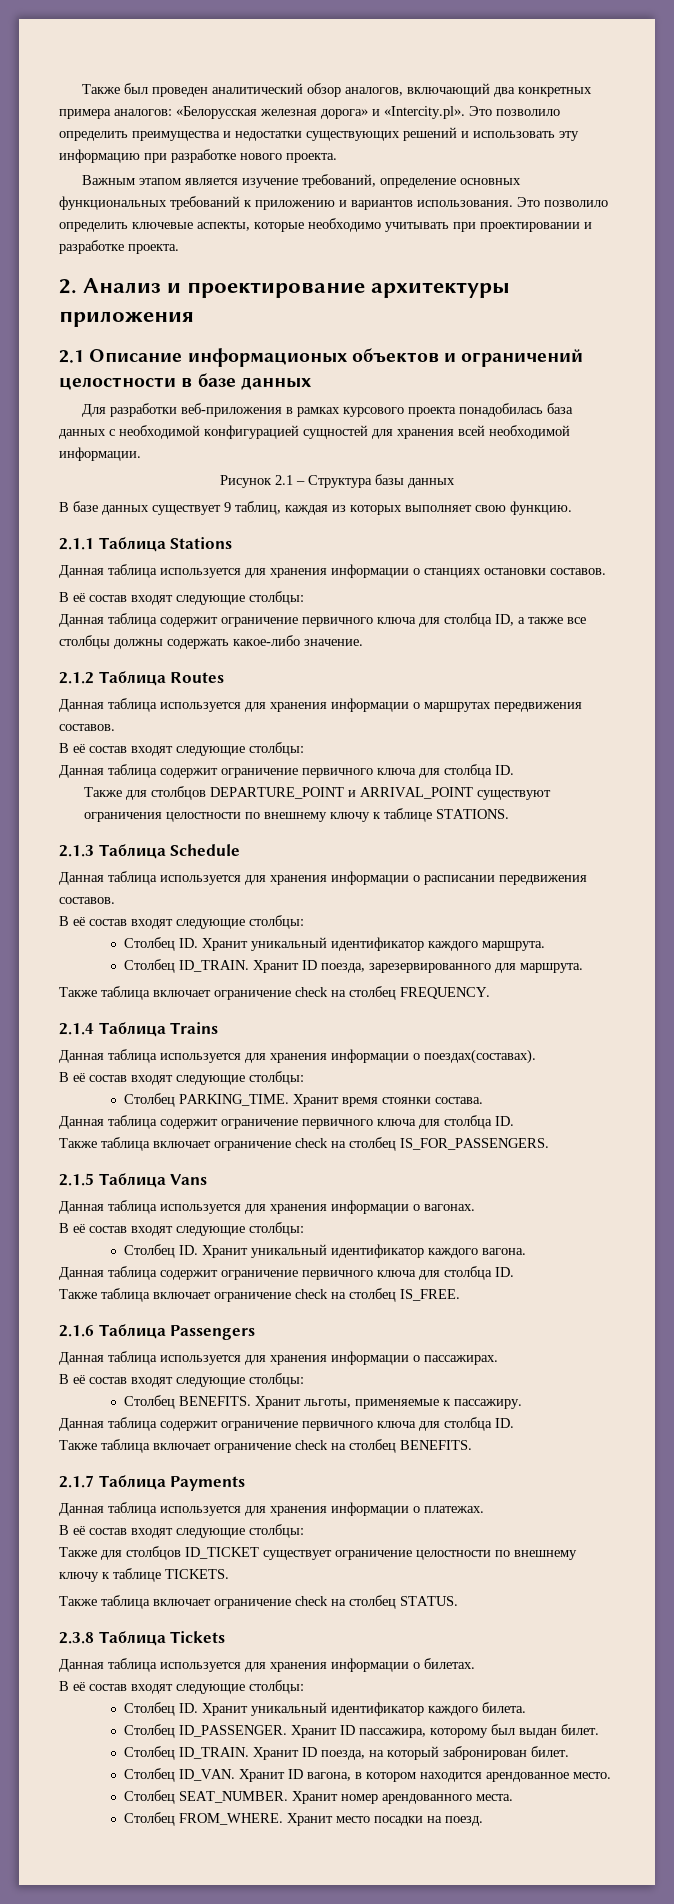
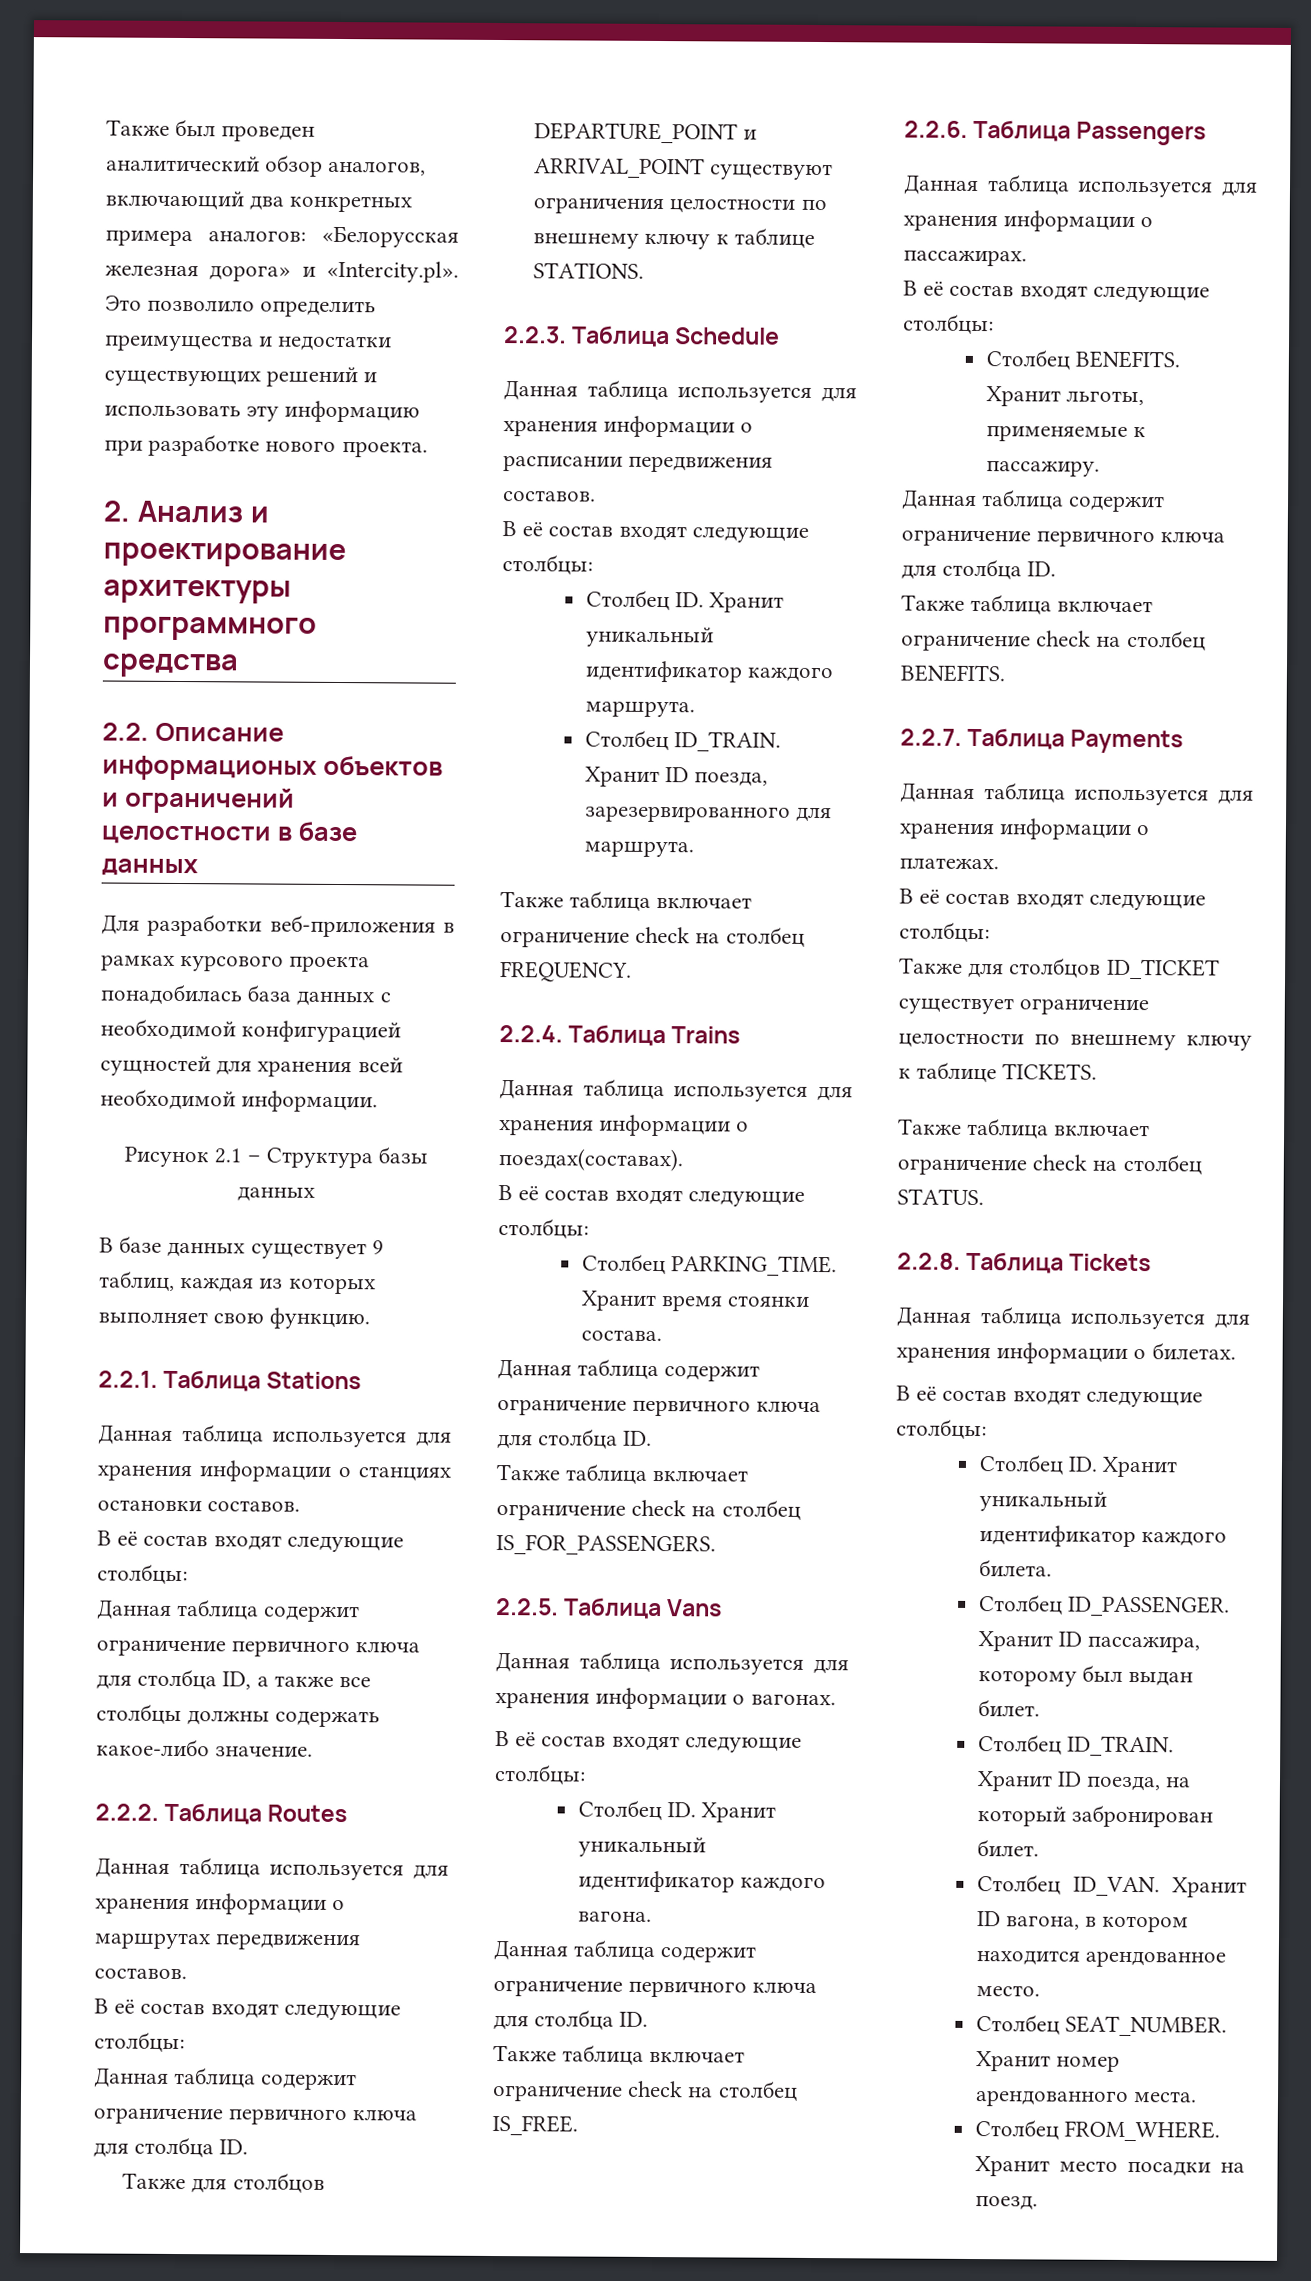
[82,174,522,188] [59,196,608,210] [59,218,592,232] [59,240,179,254] // Важным этапом является изучение требований, определение основных функциональных требований к приложению и вариантов использования. Это позволило определить ключевые аспекты, которые необходимо учитывать при проектировании и разработке проекта. -> (428, 449) none
[59,311,194,327] [59,350,84,363] приложения // 2.1 -> [103,616,317,641] [102,653,239,678] [102,722,149,741] программного средства // 2.2.
[59,538,94,550] 2.1.1 -> [98,1370,158,1388] 2.2.1.
[59,672,94,684] 2.1.2 -> [95,1803,159,1821] 2.2.2.
[59,845,94,857] 2.1.3 -> [504,326,567,344] 2.2.3.
[59,1023,94,1035] 2.1.4 -> [499,1025,563,1043] 2.2.4.
[59,1173,94,1186] 2.1.5 -> [496,1598,559,1616] 2.2.5.
[59,1325,94,1337] 2.1.6 -> [904,120,968,138] 2.2.6.
[59,1475,94,1488] 2.1.7 -> [900,728,962,746] 2.2.7.
[59,1632,94,1644] 2.3.8 -> [897,1252,961,1270] 2.2.8.

